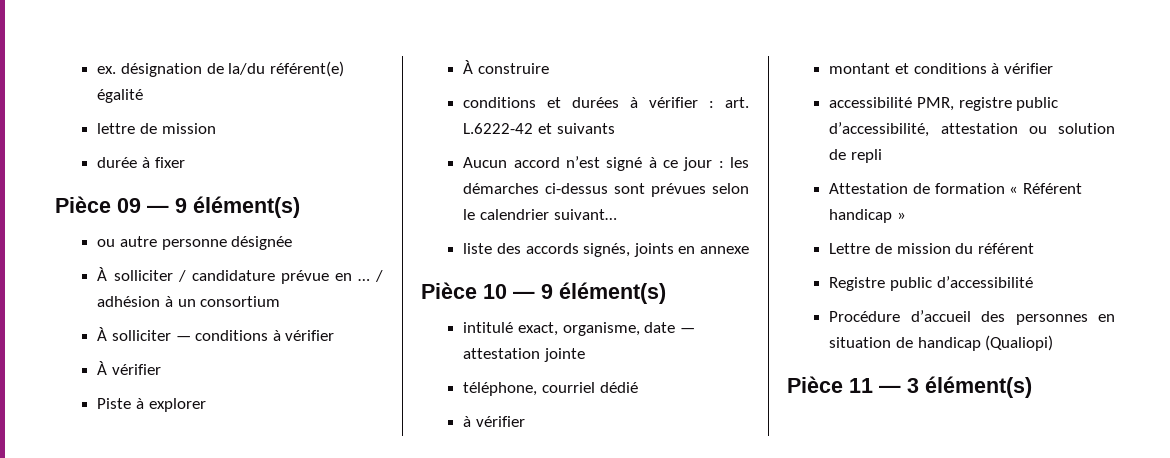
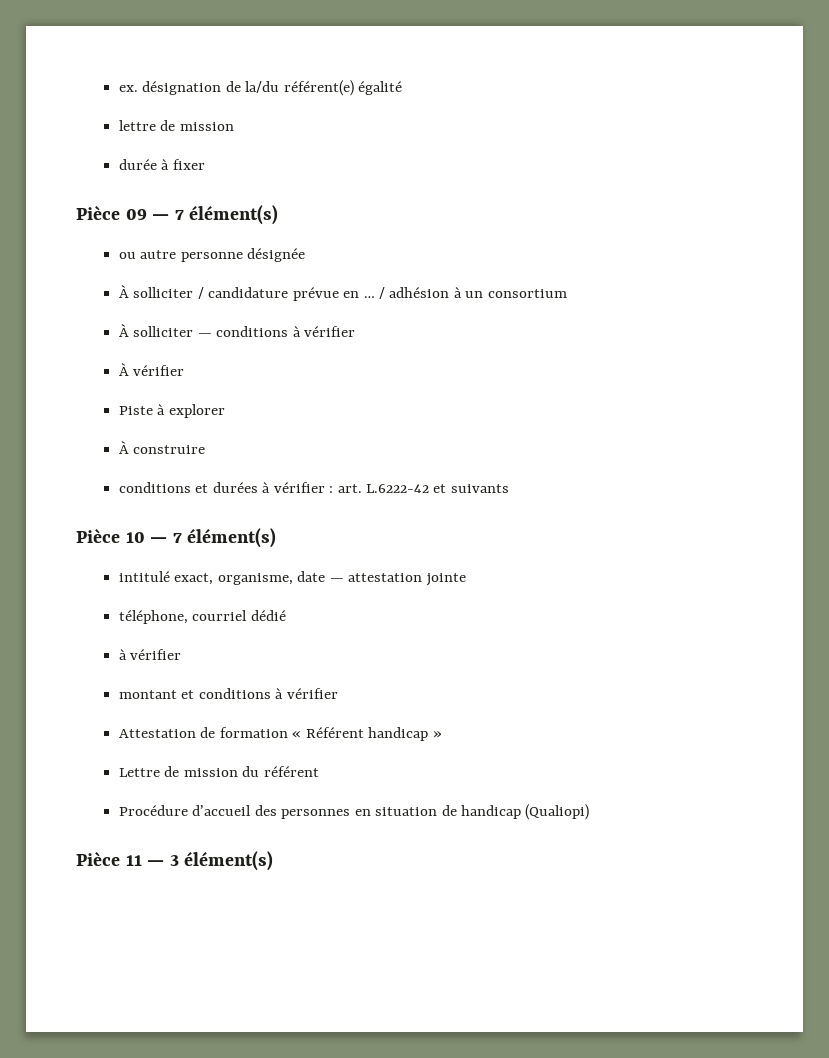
[175,198,187,213] 9 -> [174,210,184,220] 7
[463,156,749,171] [463,183,749,197] [463,209,617,220] [463,243,749,257] // Aucun accord n’est signé à ce jour : les démarches ci-dessus sont prévues selon le calendrier suivant… // liste des accords signés, joints en annexe -> (509, 488) none
[541,284,553,299] 9 -> [172,533,182,543] 7
[829,97,1059,111] [829,122,1115,137] [829,149,883,163] // accessibilité PMR, registre public d’accessibilité, attestation ou solution de repli -> (338, 693) none
[829,276,1033,291] // Registre public d’accessibilité -> (319, 771) none

